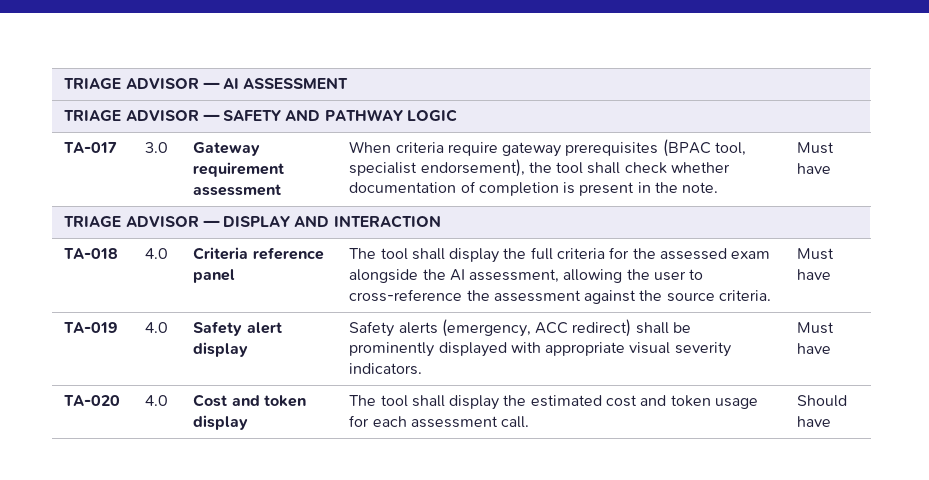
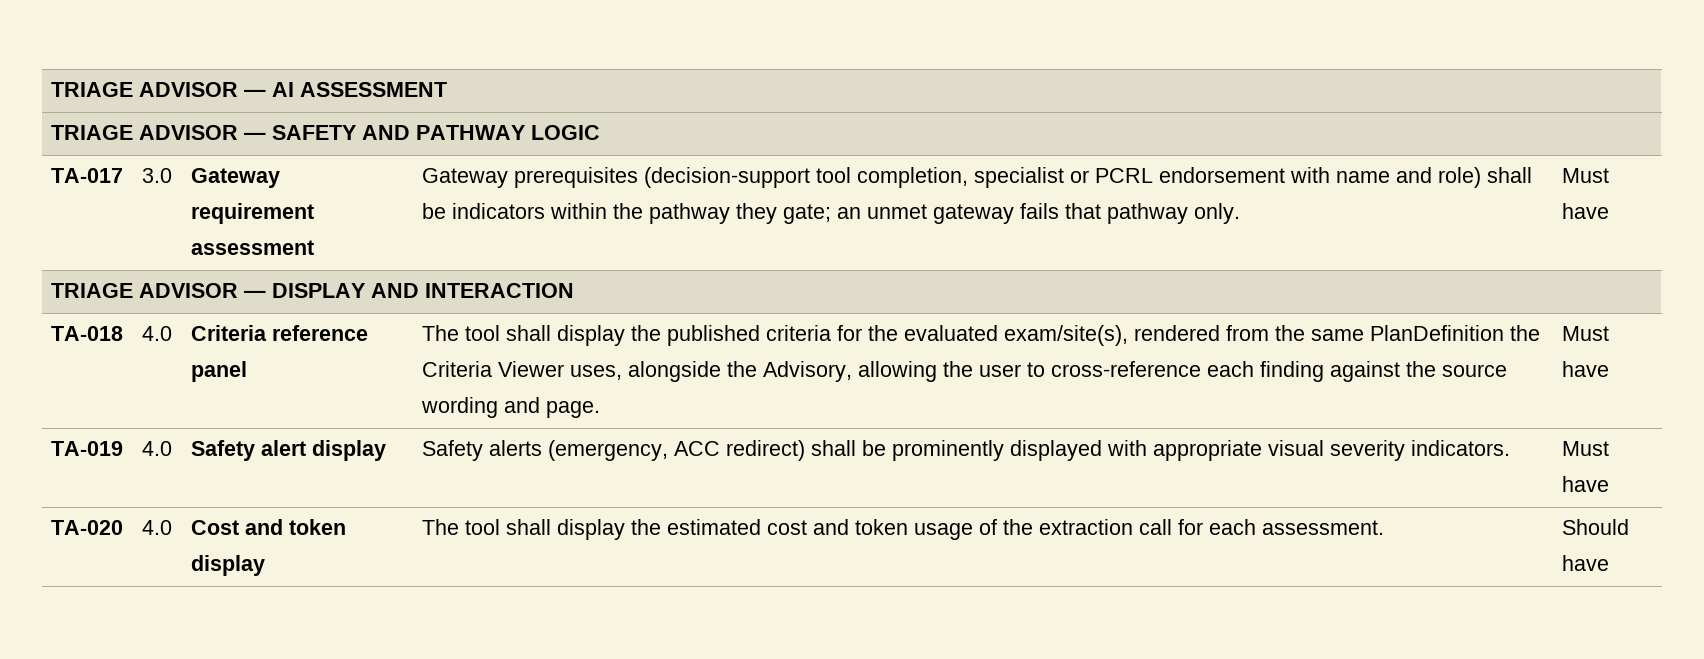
[349,139,747,157] [349,159,731,177] [349,181,719,196] When criteria require gateway prerequisites (BPAC tool, specialist endorsement), the tool shall check whether documentation of completion is present in the note. -> [422,167,1533,188] [422,203,1241,224] Gateway prerequisites (decision-support tool completion, specialist or PCRL endorsement with name and role) shall be indicators within the pathway they gate; an unmet gateway fails that pathway only.
[530,247,553,260] full -> [667,325,761,346] published
[660,248,771,260] [349,269,560,283] assessed exam alongside the AI assessment, -> [904,325,1541,346] [422,361,853,382] evaluated exam/site(s), rendered from the same PlanDefinition the Criteria Viewer uses, alongside the Advisory,
[466,290,581,302] the assessment -> [1207,361,1325,382] each finding
[719,290,772,301] criteria. -> [421,397,601,418] wording and page.
[349,415,530,428] for each assessment call. -> [979,519,1385,535] of the extraction call for each assessment.

